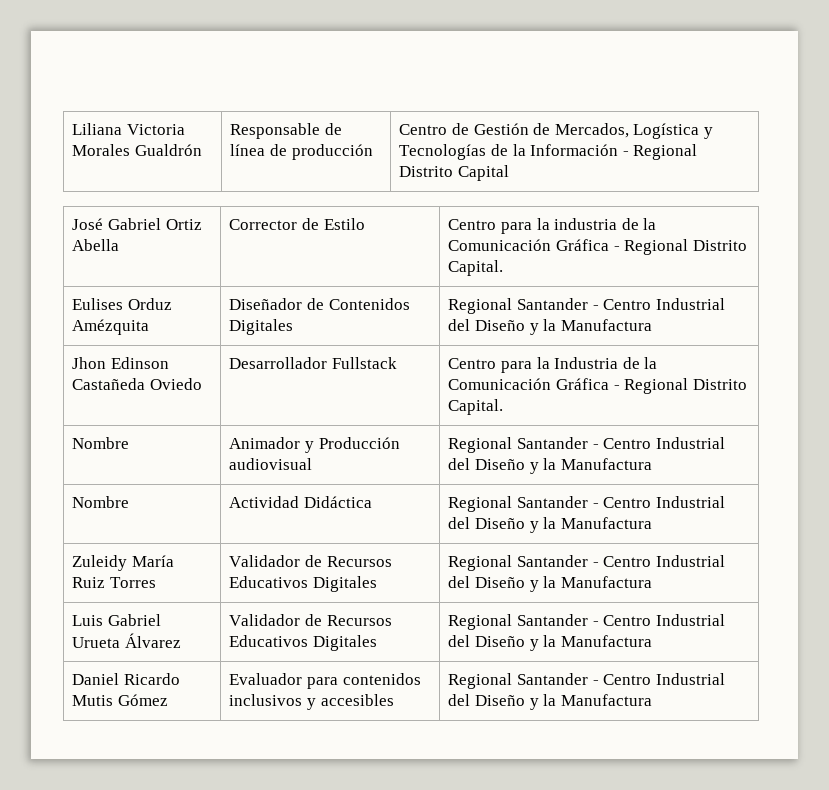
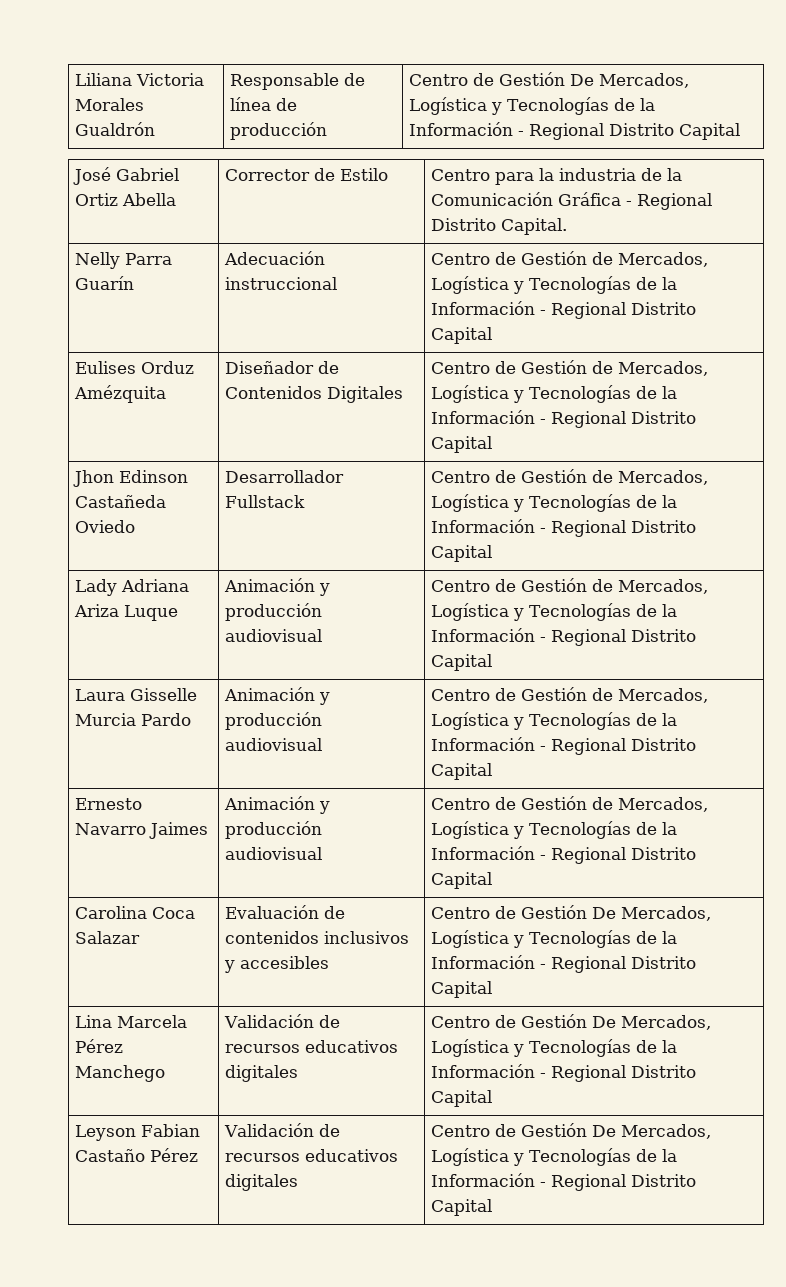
[533,123,551,135] de -> [569,74,594,86] De
(504, 268) none -> [74,252,172,269] [74,276,134,290] [223,251,325,265] [224,277,337,290] [430,251,708,267] [430,276,677,294] [430,301,696,319] [430,327,492,344] // Nelly Parra Guarín | Adecuación instruccional | Centro de Gestión de Mercados, Logística y Tecnologías de la Información - Regional Distrito Capital
[448,298,725,314] [448,319,652,335] Regional Santander - Centro Industrial del Diseño y la Manufactura -> [430,360,708,376] [430,385,677,403] [430,410,696,428] [430,436,492,453] Centro de Gestión de Mercados, Logística y Tecnologías de la Información - Regional Distrito Capital
[501,357,658,373] [448,378,747,394] [448,399,504,415] [72,437,130,449] [229,437,400,453] [229,458,313,470] [448,437,725,453] [448,458,652,474] [72,496,130,508] [229,496,373,508] [448,496,725,512] [448,517,652,533] [72,555,175,571] [72,577,157,588] [229,555,392,567] [229,576,378,592] [448,555,725,571] [448,576,652,592] [72,614,162,626] [72,633,182,648] [229,614,392,626] [229,635,378,651] [448,614,725,630] [448,635,652,651] [72,673,181,685] [72,694,169,706] [229,673,421,689] [229,694,394,710] [448,673,725,689] [448,694,652,710] para la Industria de la Comunicación Gráfica - Regional Distrito Capital. // Nombre | Animador y Producción audiovisual | Regional Santander - Centro Industrial del Diseño y la Manufactura // Nombre | Actividad Didáctica | Regional Santander - Centro Industrial del Diseño y la Manufactura // Zuleidy María Ruiz Torres | Validador de Recursos Educativos Digitales | Regional Santander - Centro Industrial del Diseño y la Manufactura // Luis Gabriel Urueta Álvarez | Validador de Recursos Educativos Digitales | Regional Santander - Centro Industrial del Diseño y la Manufactura // Daniel Ricardo Mutis Gómez | Evaluador para contenidos inclusivos y accesibles | Regional Santander - Centro Industrial del Diseño y la Manufactura -> [494,469,708,485] [430,494,677,512] [430,519,696,537] [430,545,492,562] [74,579,189,596] [73,604,178,621] [223,578,330,596] [224,603,322,621] [224,629,322,642] [430,578,708,594] [430,603,677,621] [430,628,696,646] [430,654,492,671] [74,688,197,701] [74,713,191,726] [223,687,330,705] [224,712,322,730] [224,738,322,751] [430,687,708,703] [430,712,677,730] [430,737,696,755] [430,763,492,780] [74,798,142,810] [74,822,208,839] [223,796,330,814] [224,821,322,839] [224,847,322,860] [430,796,708,812] [430,821,677,839] [430,846,696,864] [430,872,492,889] [74,906,195,919] [74,931,140,944] [224,905,345,919] [224,931,409,944] [223,956,329,973] [430,905,711,921] [430,930,677,948] [430,955,696,973] [430,981,492,998] [74,1015,187,1028] [74,1039,123,1053] [74,1065,165,1082] [223,1014,340,1028] [224,1040,398,1053] [224,1065,298,1082] [430,1014,711,1030] [430,1039,677,1057] [430,1064,696,1082] [430,1090,492,1107] [74,1124,200,1141] [74,1148,198,1162] [223,1123,340,1137] [224,1149,398,1162] [224,1174,298,1191] [430,1123,711,1139] [430,1148,677,1166] [430,1173,696,1191] [430,1199,492,1216] de Gestión de Mercados, Logística y Tecnologías de la Información - Regional Distrito Capital // Lady Adriana Ariza Luque | Animación y producción audiovisual | Centro de Gestión de Mercados, Logística y Tecnologías de la Información - Regional Distrito Capital // Laura Gisselle Murcia Pardo | Animación y producción audiovisual | Centro de Gestión de Mercados, Logística y Tecnologías de la Información - Regional Distrito Capital // Ernesto Navarro Jaimes | Animación y producción audiovisual | Centro de Gestión de Mercados, Logística y Tecnologías de la Información - Regional Distrito Capital // Carolina Coca Salazar | Evaluación de contenidos inclusivos y accesibles | Centro de Gestión De Mercados, Logística y Tecnologías de la Información - Regional Distrito Capital // Lina Marcela Pérez Manchego | Validación de recursos educativos digitales | Centro de Gestión De Mercados, Logística y Tecnologías de la Información - Regional Distrito Capital // Leyson Fabian Castaño Pérez | Validación de recursos educativos digitales | Centro de Gestión De Mercados, Logística y Tecnologías de la Información - Regional Distrito Capital

